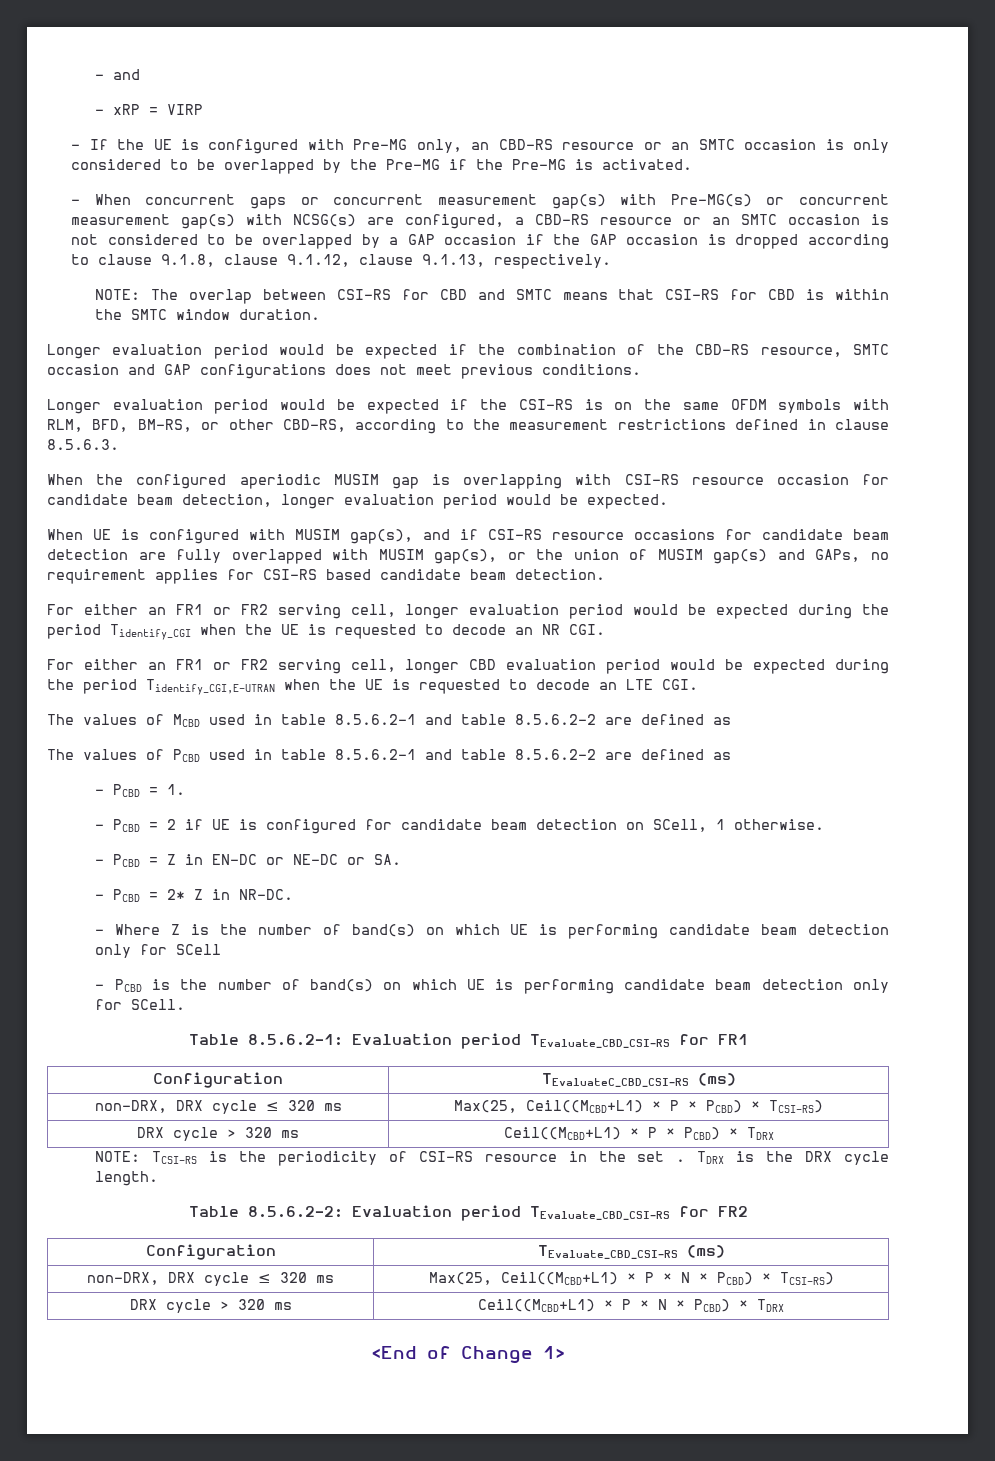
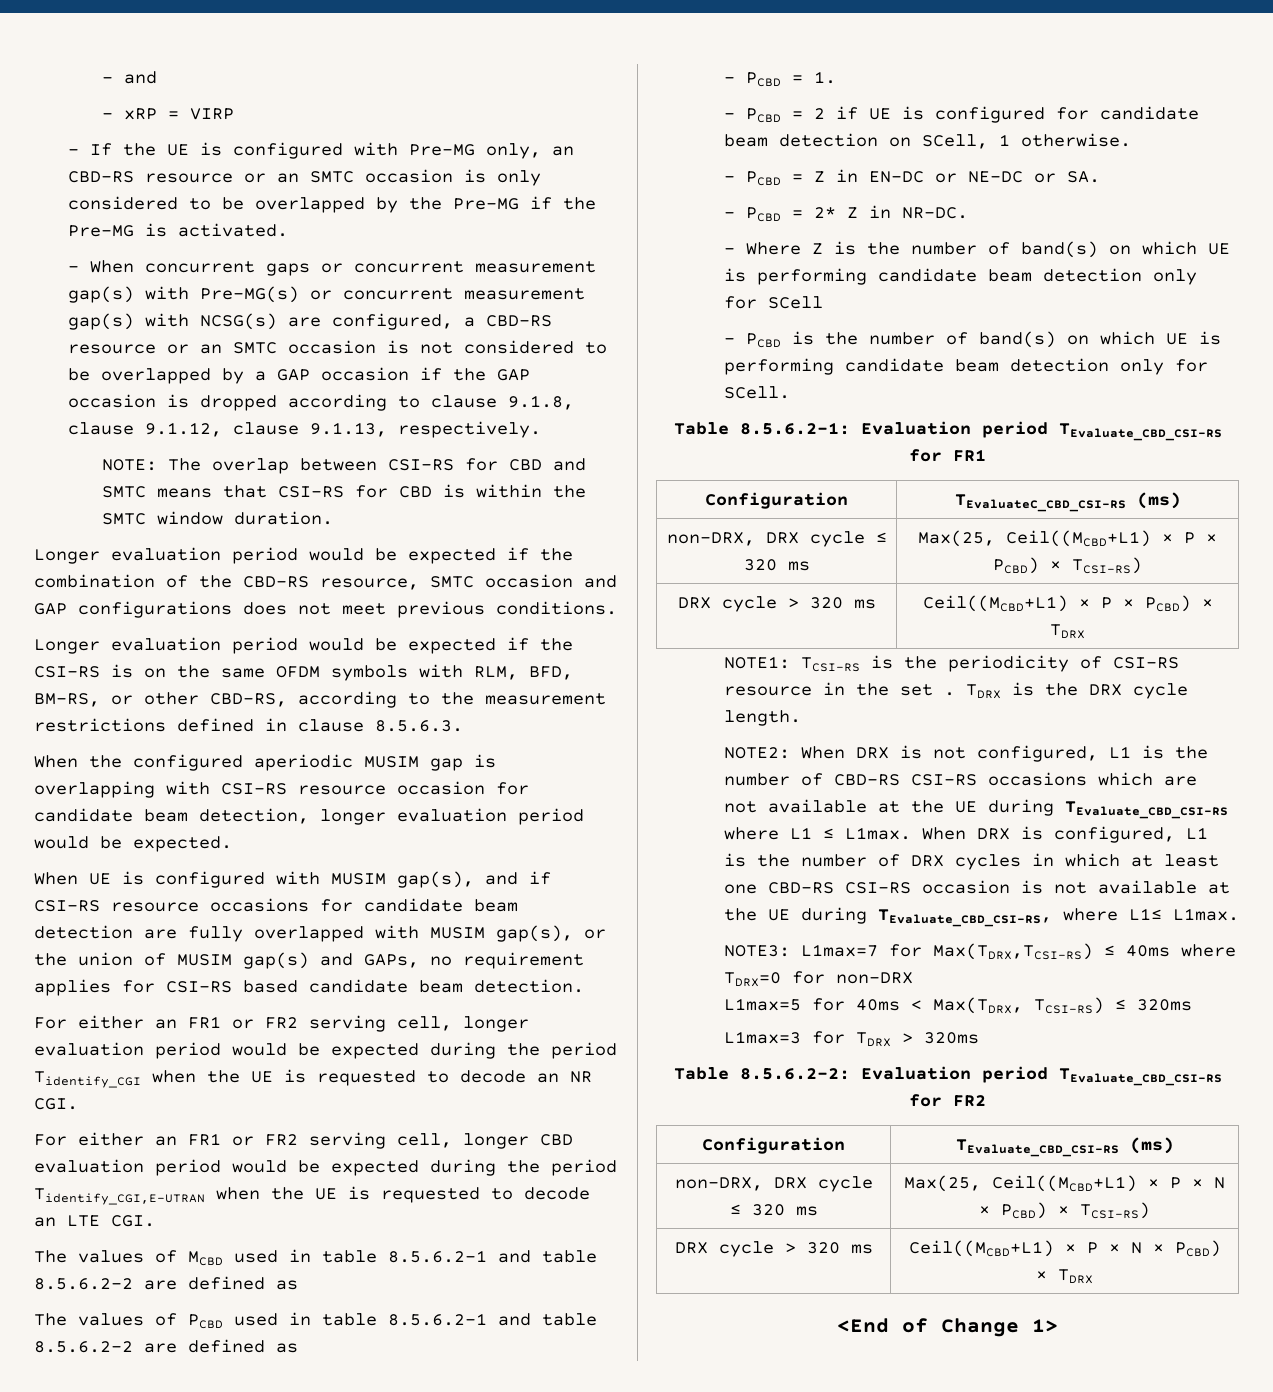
[95,1151,141,1162] NOTE: -> [723,656,790,669] NOTE1:
(159, 1178) none -> [723,745,1208,762] [723,772,1197,786] [723,799,1228,819] [723,826,1208,843] [723,853,1219,870] [723,880,1230,894] [723,907,1239,927] [723,943,1236,960] [723,971,913,987] [723,997,1192,1014] [723,1031,979,1047] // NOTE2: When DRX is not configured, L1 is the number of CBD-RS CSI-RS occasions which are not available at the UE during TEvaluate_CBD_CSI-RS where L1 ≤ L1max. When DRX is configured, L1 is the number of DRX cycles in which at least one CBD-RS CSI-RS occasion is not available at the UE during TEvaluate_CBD_CSI-RS, where L1≤ L1max. // NOTE3: L1max=7 for Max(TDRX,TCSI-RS) ≤ 40ms where TDRX=0 for non-DRX // L1max=5 for 40ms < Max(TDRX, TCSI-RS) ≤ 320ms // L1max=3 for TDRX > 320ms

